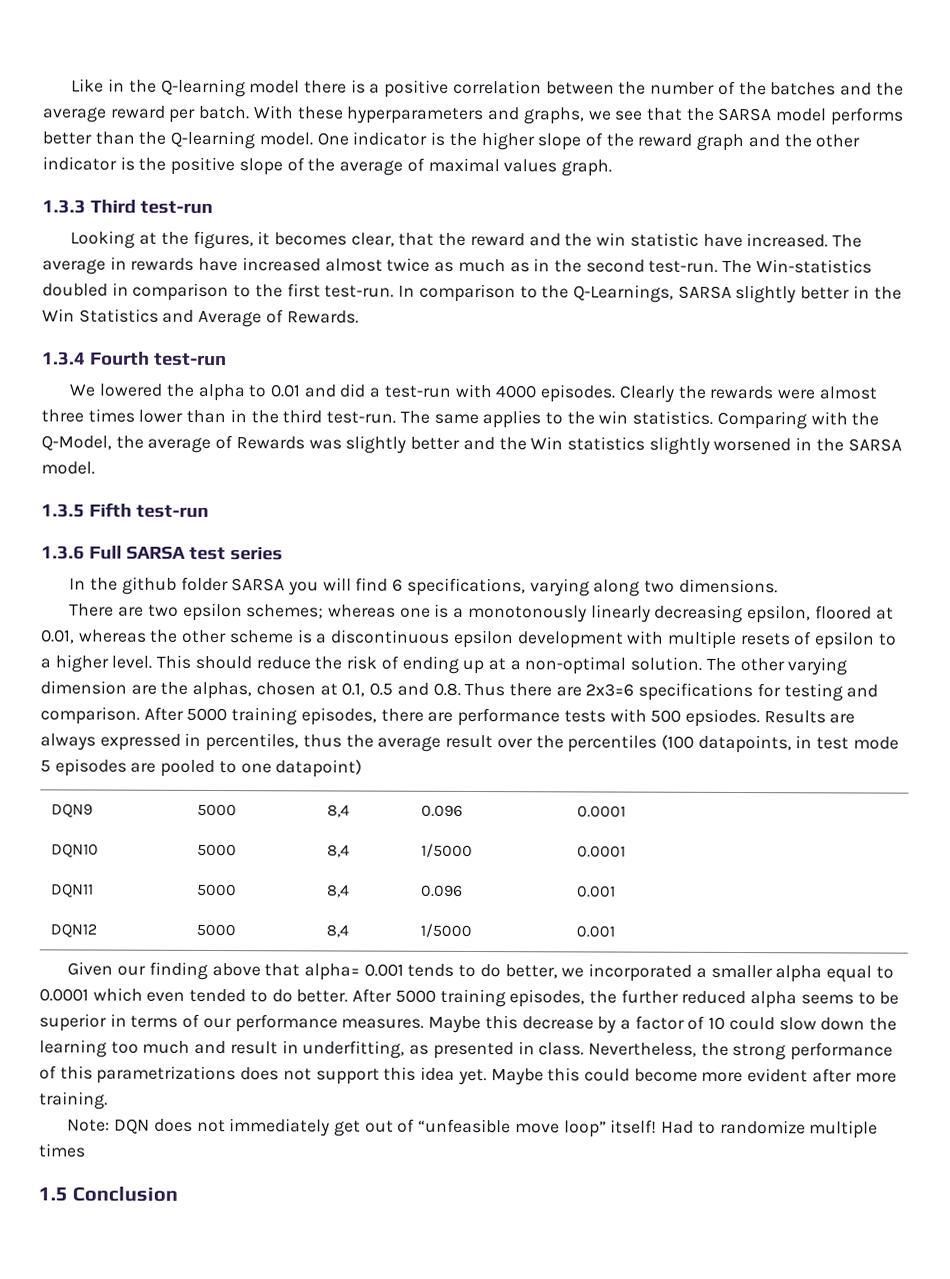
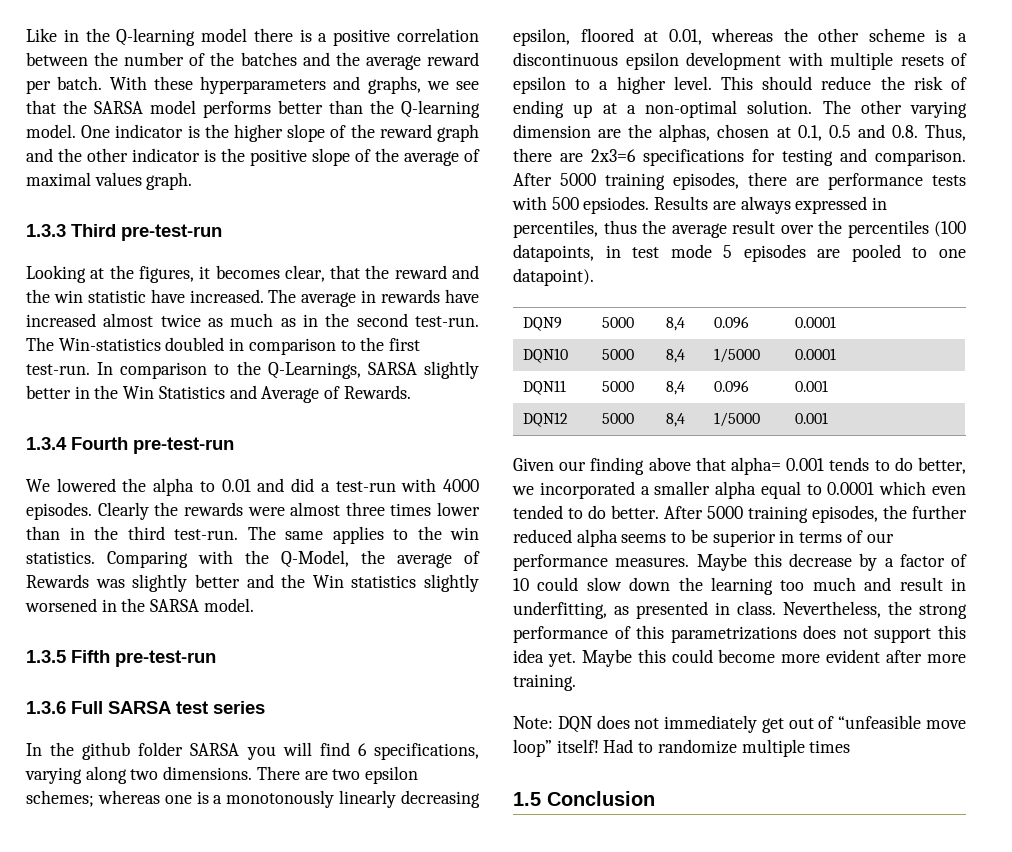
[139,200,213,214] test-run -> [121,224,222,241] pre-test-run
[153,352,227,367] test-run -> [133,437,234,454] pre-test-run
[135,504,209,518] test-run -> [115,650,216,667] pre-test-run
(778, 586) // -> (253, 773) none
[464,682,506,697] Thus -> [925,124,967,141] Thus,
[275,759,363,778] datapoint) -> [513,268,594,286] datapoint).

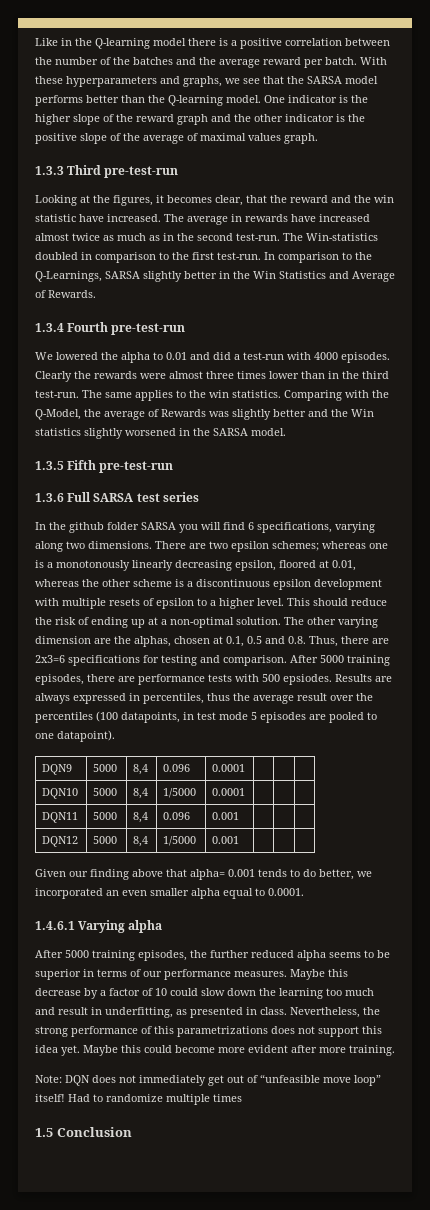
[640,486,650,495] a -> [106,890,147,896] an even
[827,481,966,495] [513,505,659,519] 0.0001 which even tended to do better. -> [268,888,304,896] [35,920,163,933] 0.0001. // 1.4.6.1 Varying alpha //

